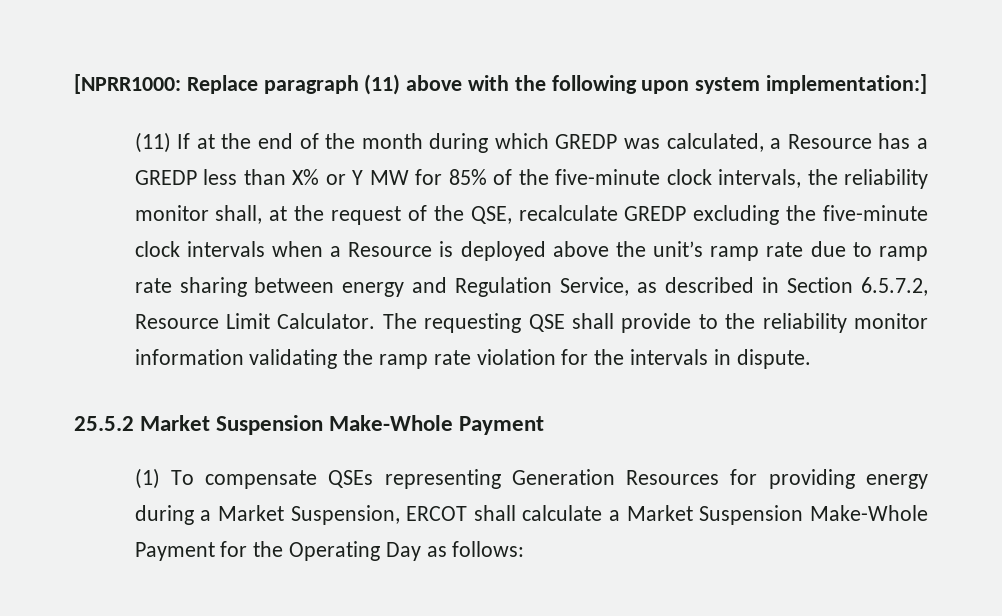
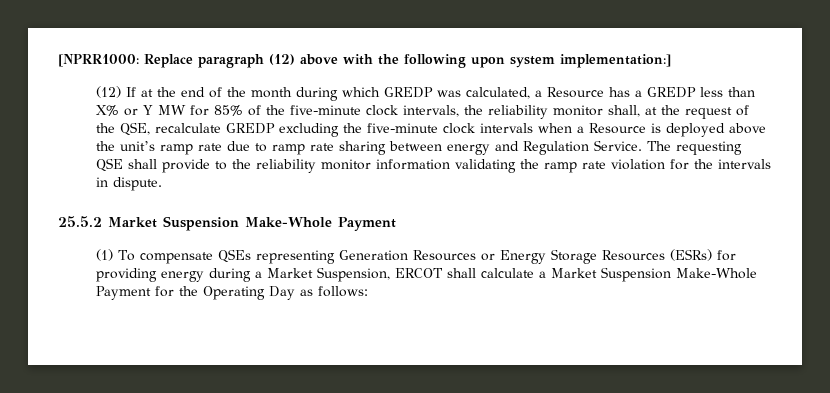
[364,74,401,95] (11) -> [269,54,295,65] (12)
[134,132,171,153] (11) -> [95,86,121,98] (12)
[560,277,928,296] [134,313,376,329] Service, as described in Section 6.5.7.2, Resource Limit Calculator. -> [593,140,642,151] Service.
(720, 477) none -> [480,249,712,264] or Energy Storage Resources (ESRs)

